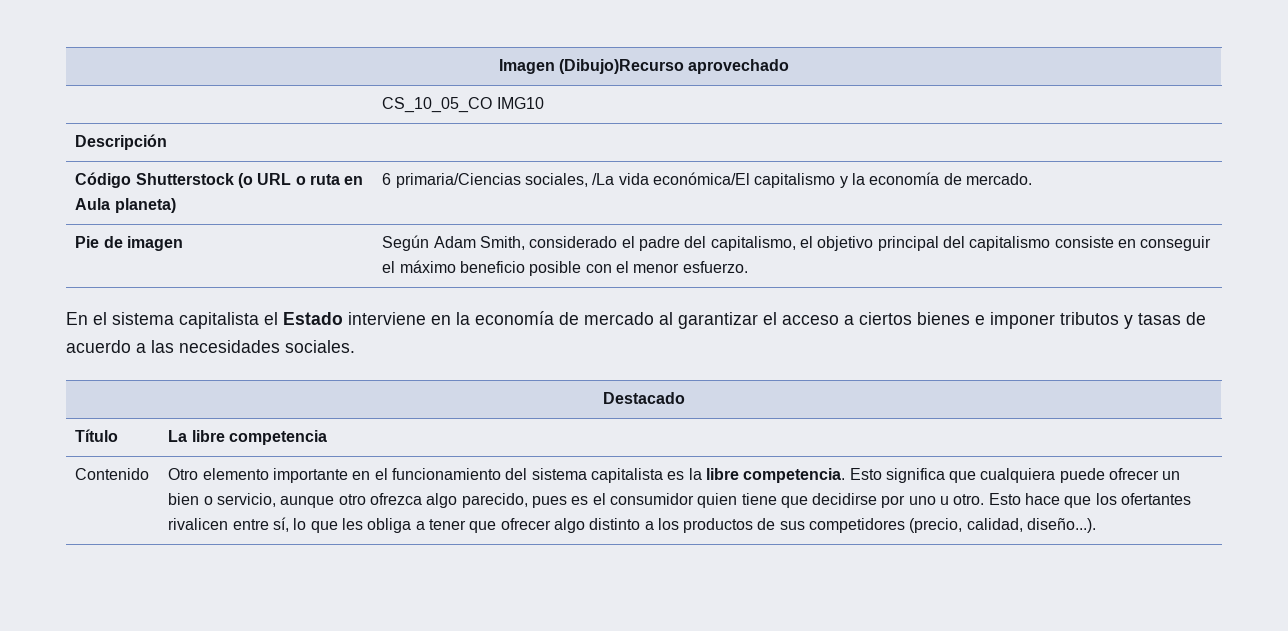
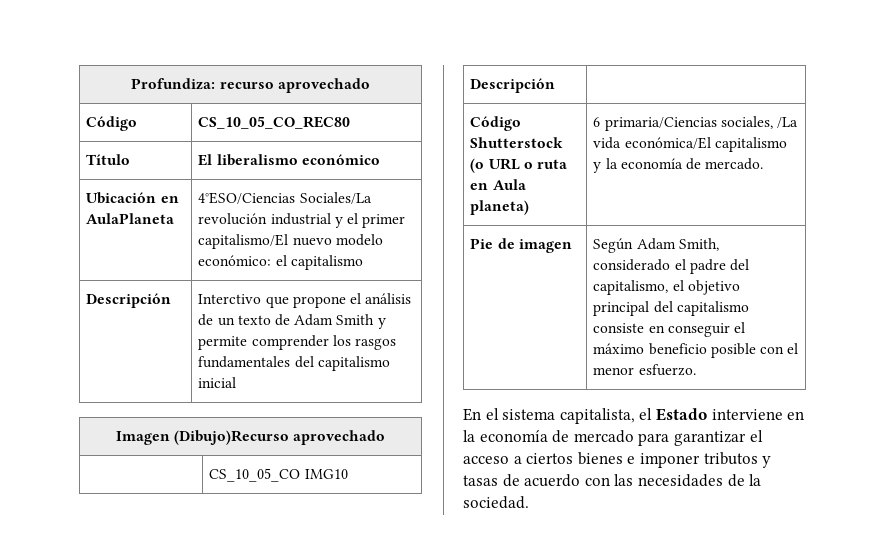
(498, 66) none -> [131,78,370,93] [86,116,138,131] [198,116,351,129] [86,154,131,165] [198,154,380,166] [86,192,179,204] [86,213,175,224] [198,192,372,204] [198,213,406,228] [198,234,383,249] [198,255,363,270] [86,293,172,308] [198,293,412,308] [198,314,386,329] [198,335,397,350] [198,356,390,371] [198,377,237,388] Profundiza: recurso aprovechado // Código | CS_10_05_CO_REC80 // Título | El liberalismo económico // Ubicación en AulaPlaneta | 4°ESO/Ciencias Sociales/La revolución industrial y el primer capitalismo/El nuevo modelo económico: el capitalismo // Descripción | Interctivo que propone el análisis de un texto de Adam Smith y permite comprender los rasgos fundamentales del capitalismo inicial //
[179,312,259,329] capitalista -> [559,408,635,424] capitalista,
[659,312,673,325] al -> [638,433,670,446] para
[136,343,146,353] a -> [584,477,610,486] con
[285,340,355,353] [603,392,685,404] [75,429,119,442] [168,430,327,445] [75,468,150,480] [168,468,1181,483] [168,493,1192,508] [168,517,1097,533] sociales. // Destacado // Título | La libre competencia // Contenido | Otro elemento importante en el funcionamiento del sistema capitalista es la libre competencia. Esto significa que cualquiera puede ofrecer un bien o servicio, aunque otro ofrezca algo parecido, pues es el consumidor quien tiene que decidirse por uno u otro. Esto hace que los ofertantes rivalicen entre sí, lo que les obliga a tener que ofrecer algo distinto a los productos de sus competidores (precio, calidad, diseño...). -> [727,474,762,487] [463,496,529,509] de la sociedad.

